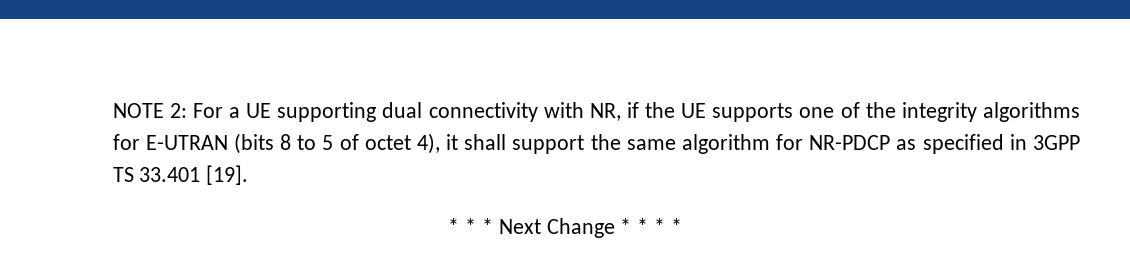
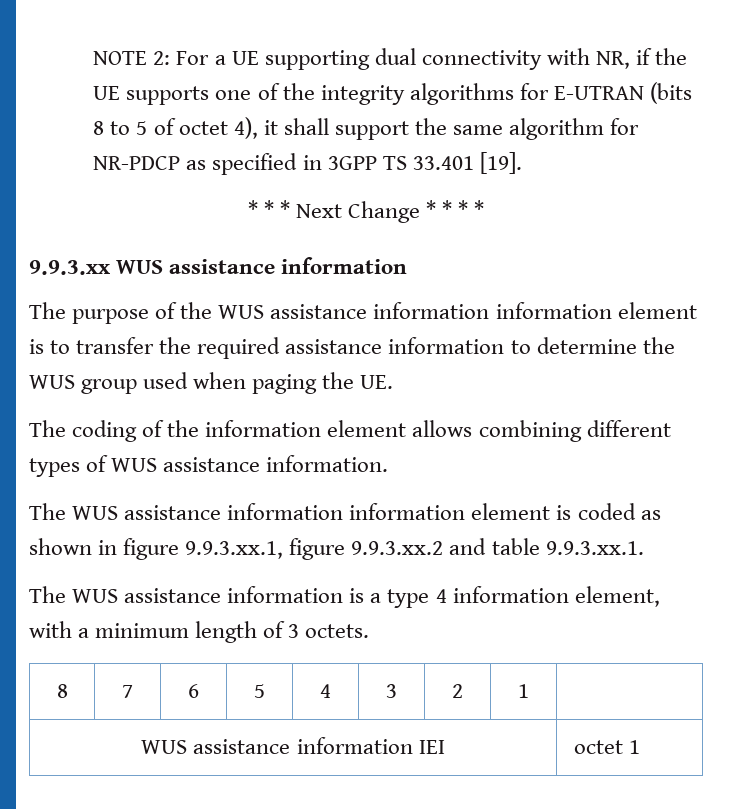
(682, 226) none -> [29,257,408,275] [29,302,697,324] [29,337,675,359] [29,372,394,394] [29,420,671,442] [29,455,389,477] [29,503,661,520] [29,538,644,560] [29,586,660,608] [29,621,370,643] [56,684,68,698] [122,685,133,698] [188,684,199,698] [254,684,265,698] [320,684,331,698] [386,684,397,698] [452,684,463,698] [518,684,529,698] [141,737,445,754] [573,740,640,754] // 9.9.3.xx WUS assistance information // The purpose of the WUS assistance information information element is to transfer the required assistance information to determine the WUS group used when paging the UE. // The coding of the information element allows combining different types of WUS assistance information. // The WUS assistance information information element is coded as shown in figure 9.9.3.xx.1, figure 9.9.3.xx.2 and table 9.9.3.xx.1. // The WUS assistance information is a type 4 information element, with a minimum length of 3 octets. // 8 | 7 | 6 | 5 | 4 | 3 | 2 | 1 | // WUS assistance information IEI | octet 1

